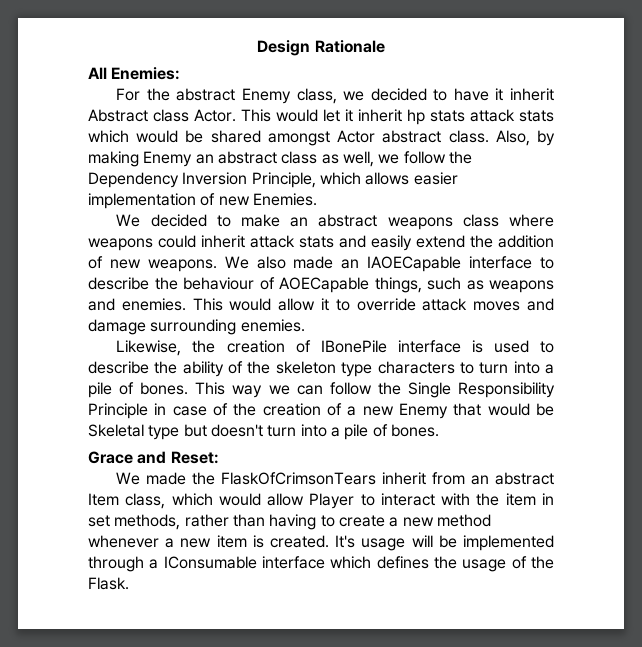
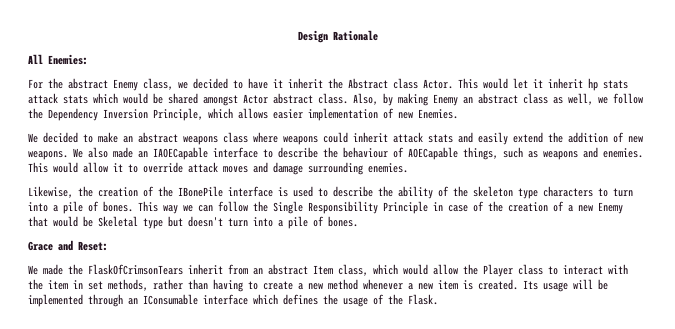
(554, 94) none -> [328,78,343,89] the
(311, 346) none -> [158,186,173,197] the
[309,493,355,509] Player -> [463,264,543,277] the Player class
[335,535,356,548] It's -> [523,280,538,290] Its
[149,559,159,569] a -> [128,298,138,305] an

